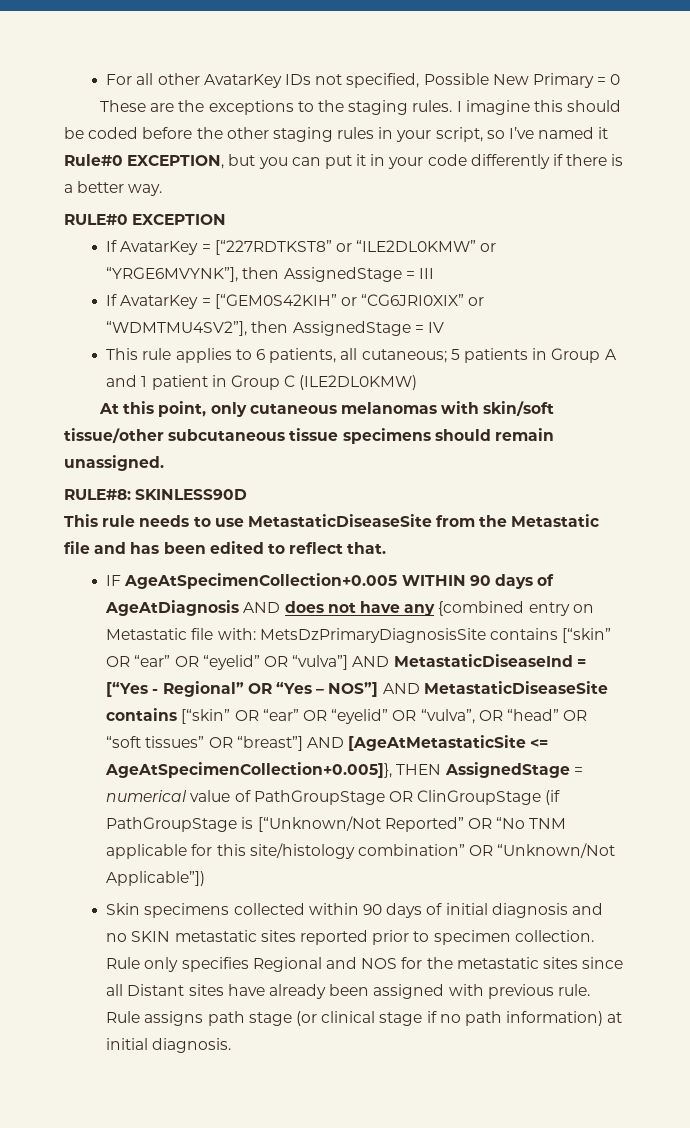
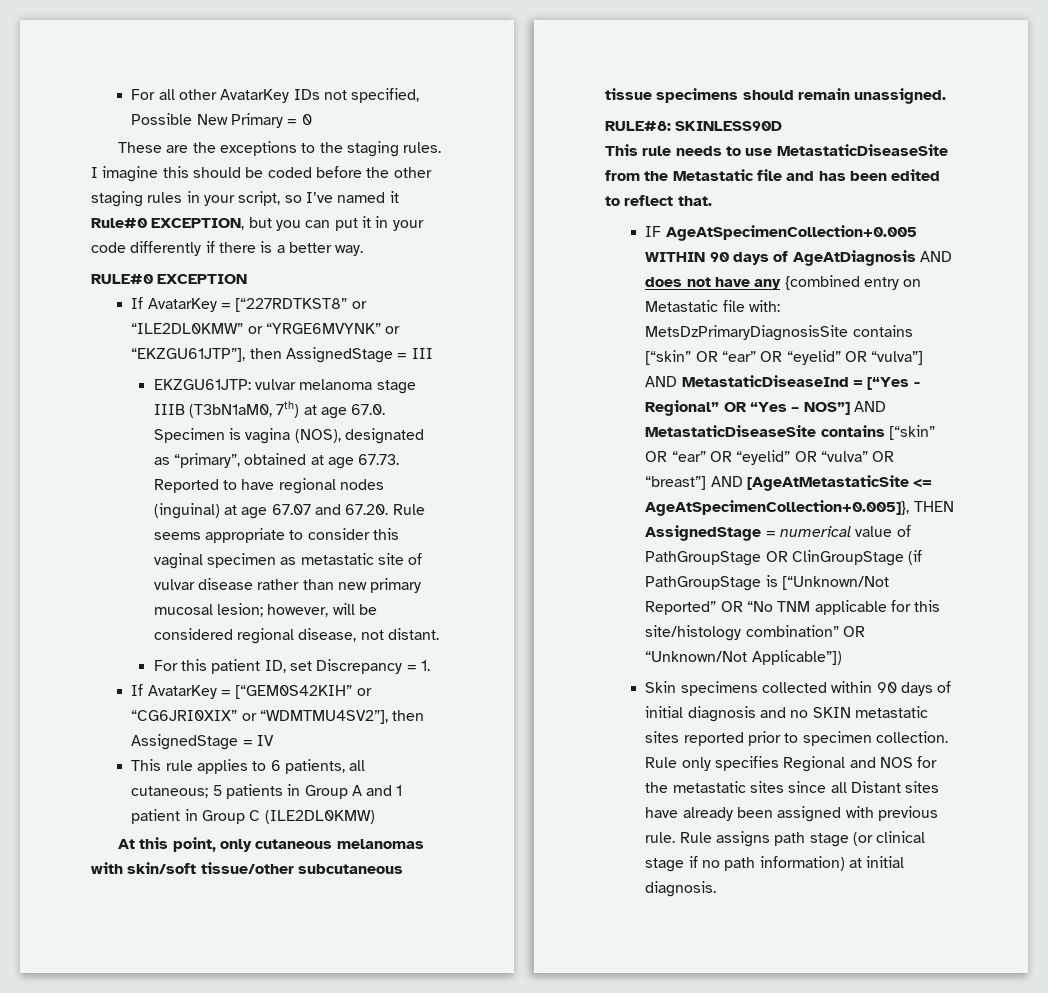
[106,267,239,282] “YRGE6MVYNK”], -> [265,323,401,334] [131,348,246,362] “YRGE6MVYNK” or “EKZGU61JTP”],
(435, 273) none -> [153,379,416,394] [153,401,386,419] [153,428,425,444] [153,453,400,469] [153,478,385,494] [153,503,425,519] [153,528,400,543] [153,553,423,569] [153,578,422,593] [153,603,378,617] [153,628,440,644] [153,659,431,674] // EKZGU61JTP: vulvar melanoma stage IIIB (T3bN1aM0, 7th) at age 67.0. Specimen is vagina (NOS), designated as “primary”, obtained at age 67.73. Reported to have regional nodes (inguinal) at age 67.07 and 67.20. Rule seems appropriate to consider this vaginal specimen as metastatic site of vulvar disease rather than new primary mucosal lesion; however, will be considered regional disease, not distant. // For this patient ID, set Discrepancy = 1.
[420,709,588,724] [106,736,205,748] “vulva”, OR “head” OR “soft tissues” -> [820,451,868,462] “vulva”

